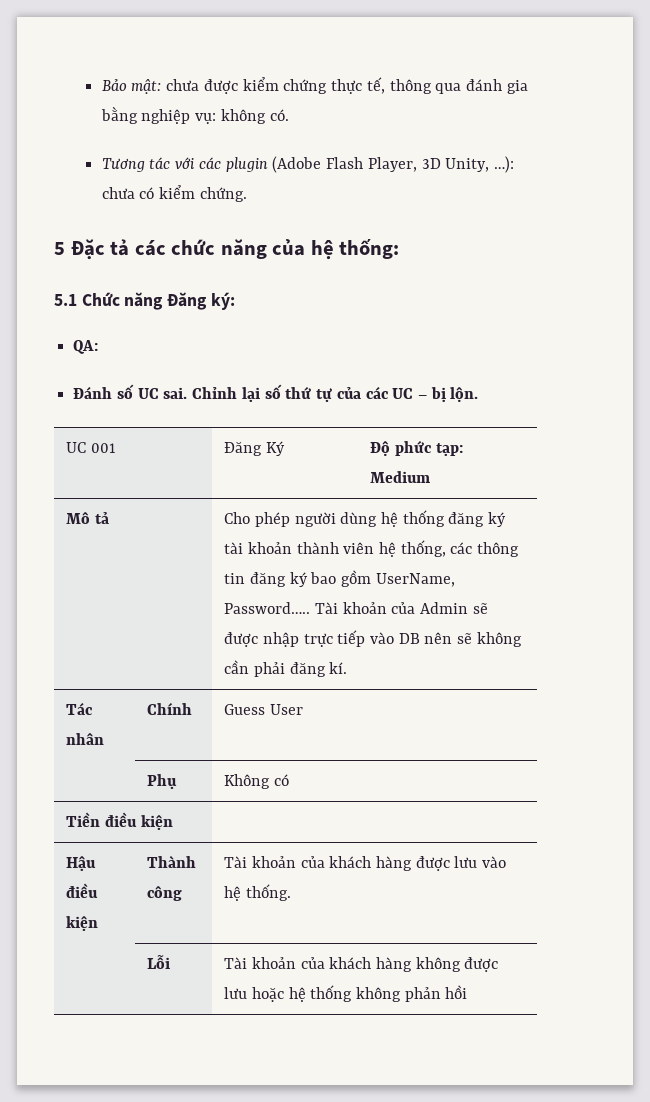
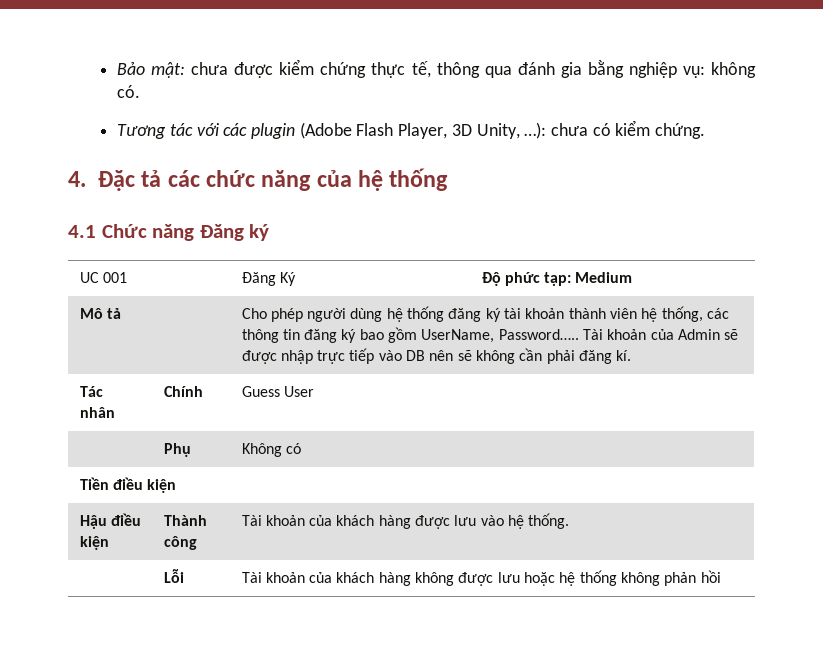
[54,242,65,255] 5 -> [68,171,86,187] 4.
[339,239,400,259] [54,294,77,306] thống: // 5.1 -> [389,168,449,191] [68,225,96,238] thống // 4.1
[210,292,235,310] [73,340,99,354] [73,384,479,402] ký: // QA: // Đánh số UC sai. Chỉnh lại số thứ tự của các UC – bị lộn. -> [249,224,270,241] ký

